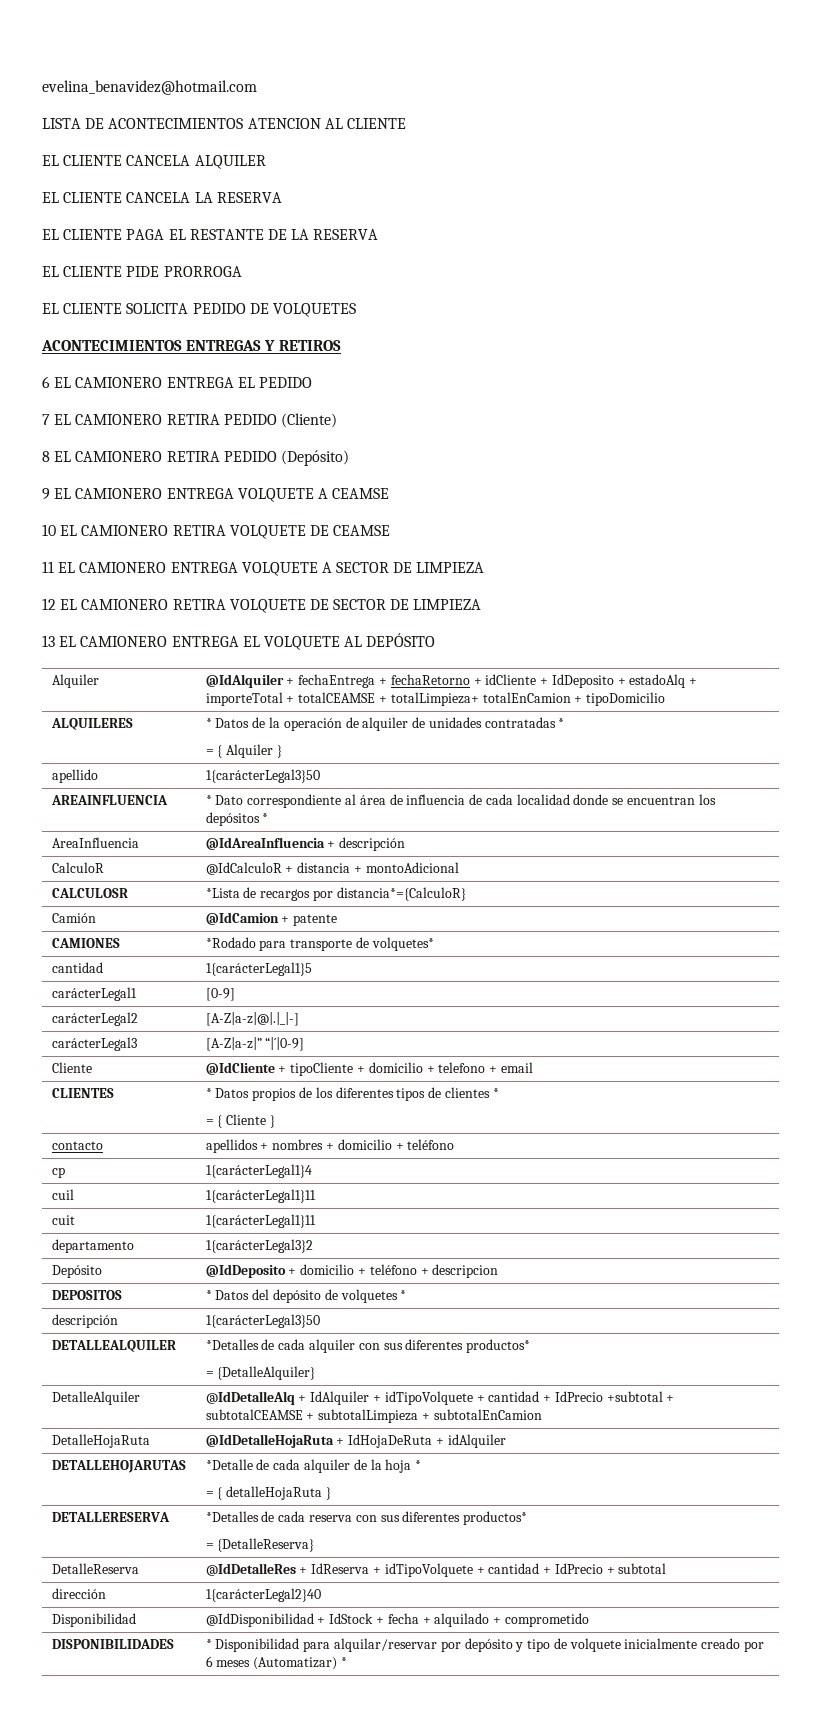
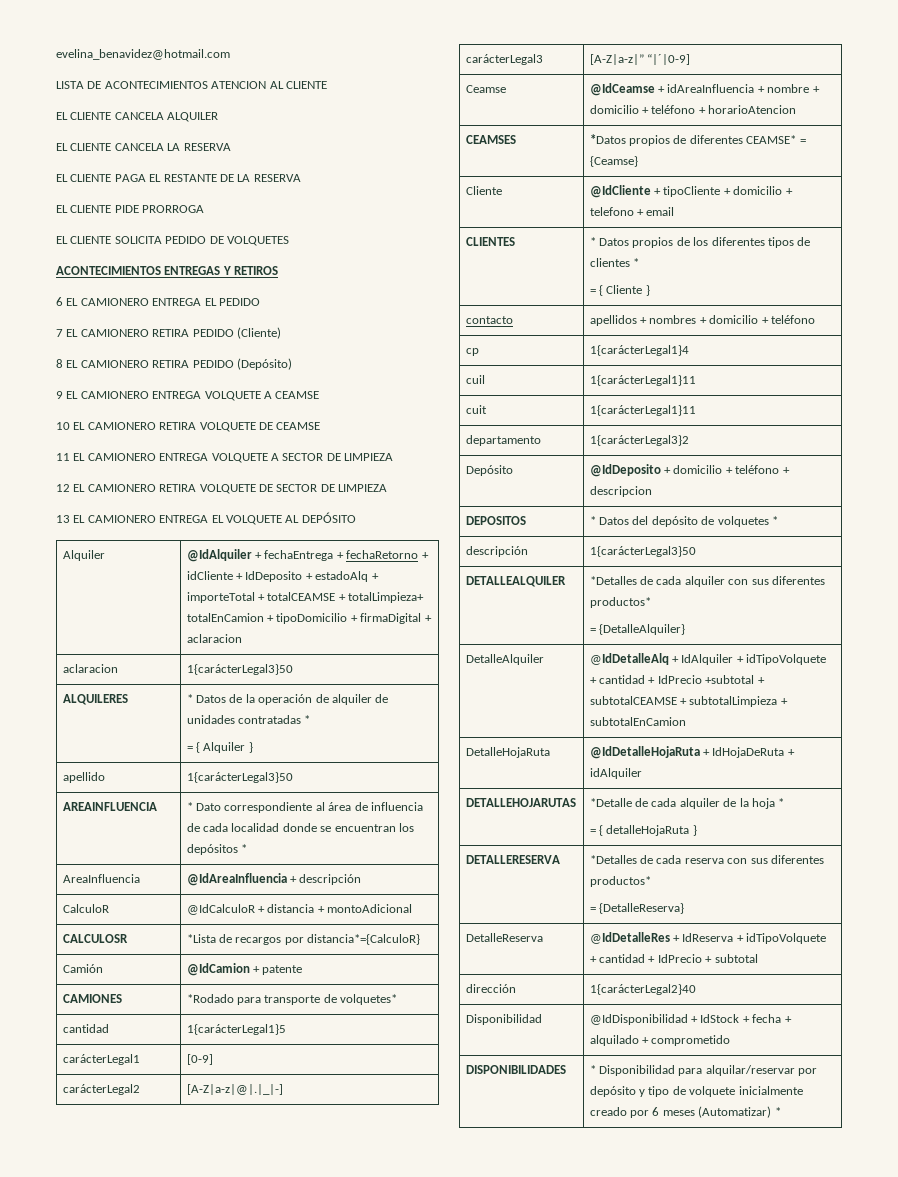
(666, 699) none -> [350,613,432,624] [186,634,242,643] [62,664,118,673] [186,664,293,675] + firmaDigital + aclaracion // aclaracion | 1{carácterLegal3}50
(305, 1044) none -> [465,85,506,93] [589,83,820,96] [589,105,797,114] [465,135,516,144] [589,134,806,146] [589,156,638,167] // Ceamse | @IdCeamse + idAreaInfluencia + nombre + domicilio + teléfono + horarioAtencion // CEAMSES | *Datos propios de diferentes CEAMSE* = {Ceamse}

